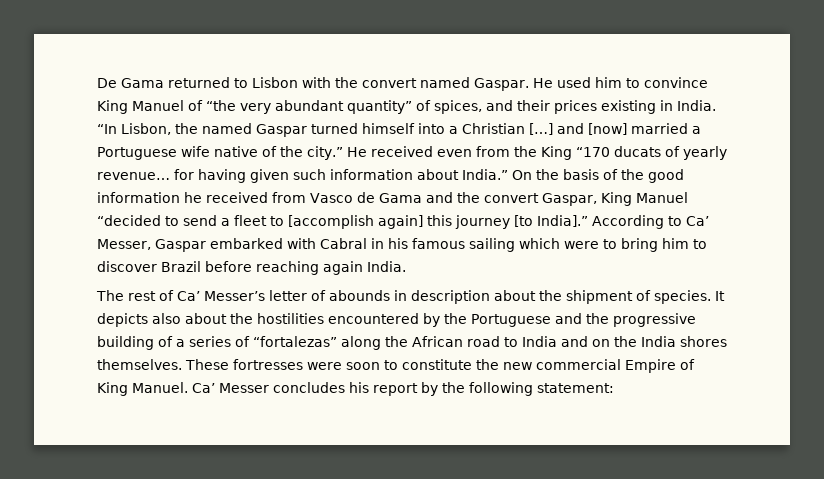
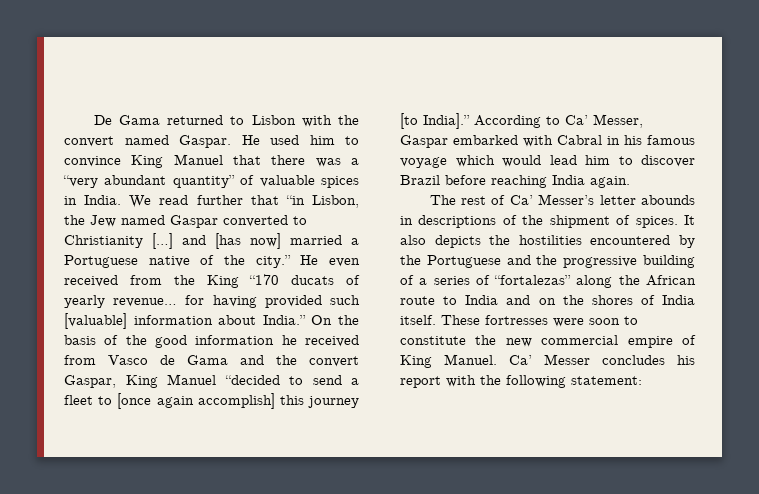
[188,100,716,114] [97,124,117,134] of “the very abundant quantity” of spices, and their prices existing in India. “In -> [233,155,359,167] [63,175,359,188] [64,195,305,208] that there was a “very abundant quantity” of valuable spices in India. We read further that “in
(198, 128) none -> [90,215,116,227] Jew
[311,123,627,135] turned himself into a Christian […] and [now] -> [223,215,307,227] [64,233,281,249] converted to Christianity […] and [has now]
[181,146,210,157] wife -> (138, 261) none
[370,146,472,157] received even -> [329,258,360,267] [64,275,118,287] even received
[250,169,326,183] given such -> [264,295,360,308] [64,313,127,329] provided such [valuable]
[288,215,423,229] [accomplish again] -> [117,393,275,409] [once again accomplish]
[469,238,658,252] sailing which were to bring -> [400,155,577,168] voyage which would lead
[323,261,406,275] again India. -> [552,175,630,188] India again.
[311,290,326,301] of -> (636, 200) none
[411,290,536,304] description about -> [418,215,517,228] descriptions of
[654,290,725,304] [97,313,227,327] species. It depicts also about -> [635,215,695,228] [400,235,481,248] spices. It also depicts
[467,336,500,347] road -> [400,296,435,305] route
[641,336,727,347] [97,359,182,370] India shores themselves. -> [591,295,695,305] [400,315,436,325] shores of India itself.
[625,359,676,373] Empire -> [627,336,673,348] empire
[421,382,438,396] by -> [446,375,476,387] with

